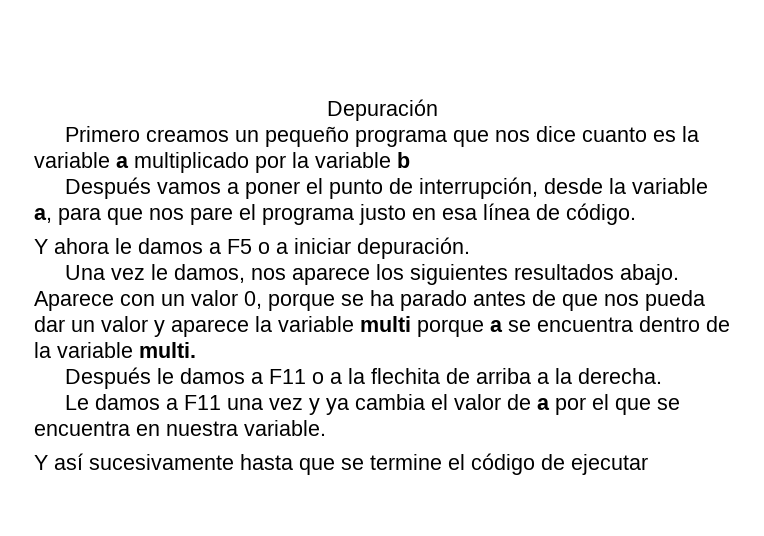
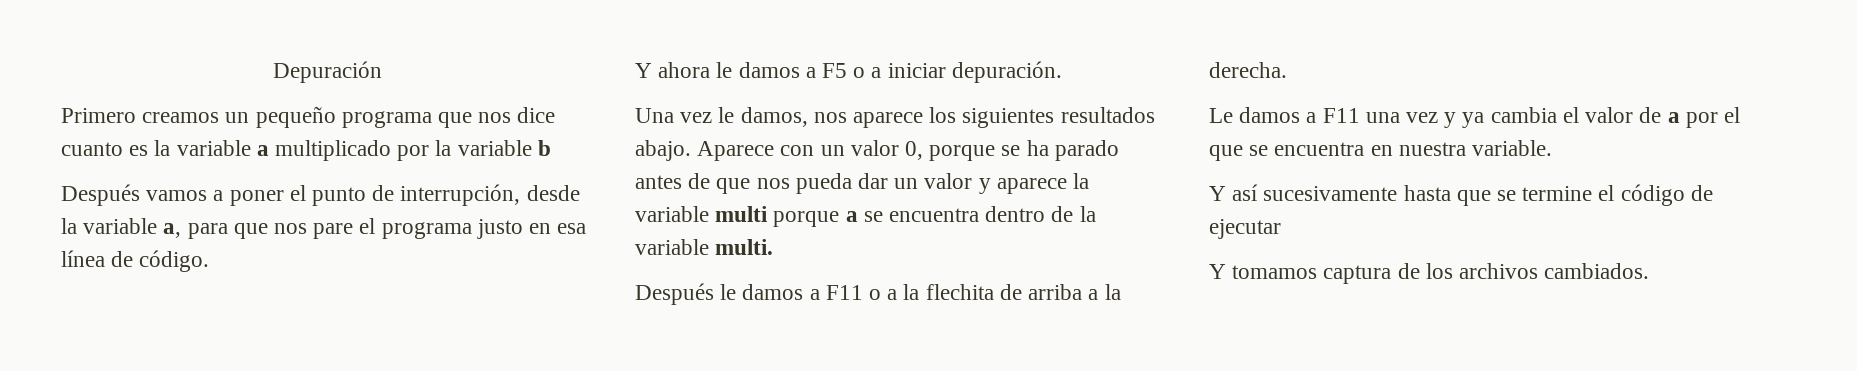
(648, 464) none -> [1209,263,1650,284] // Y tomamos captura de los archivos cambiados.

